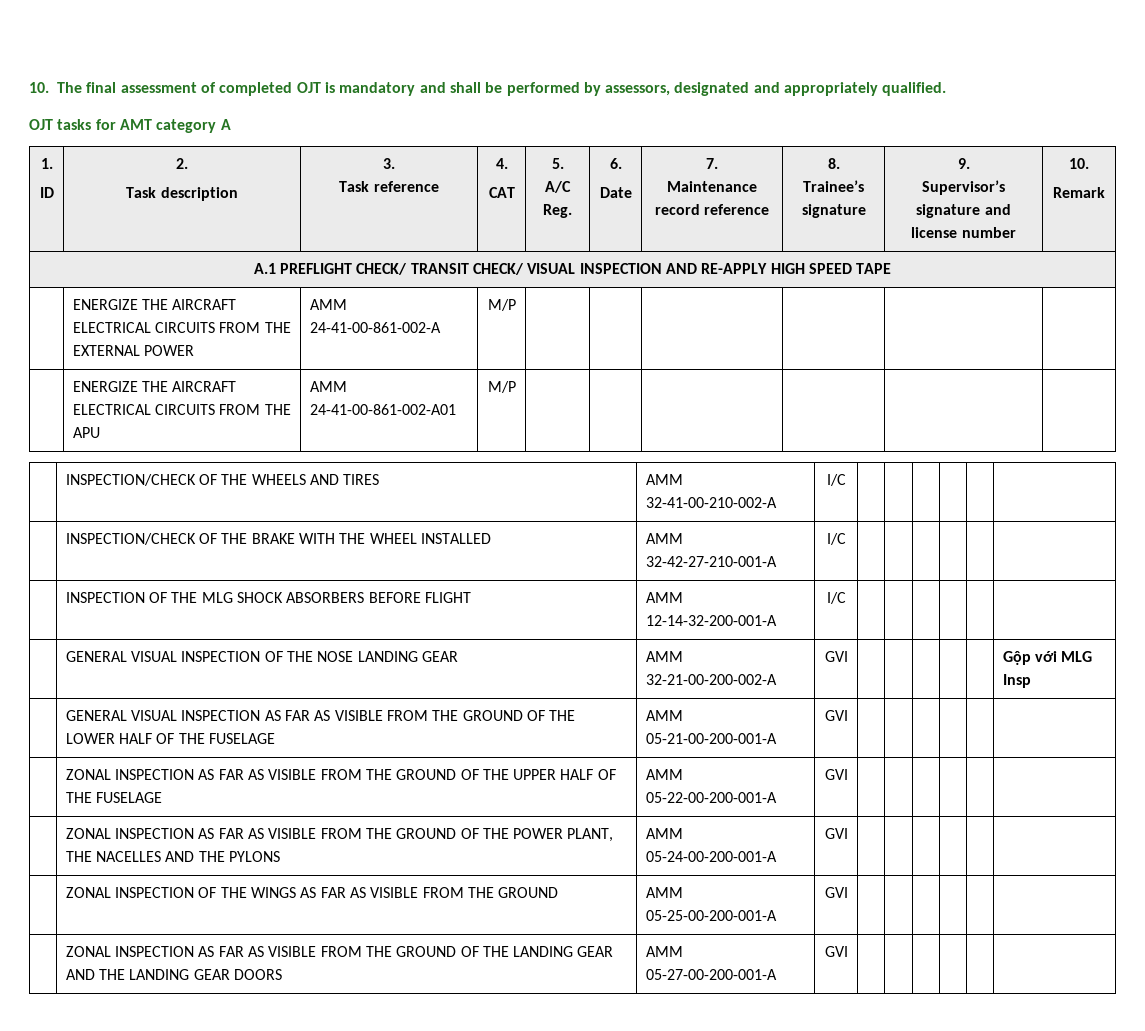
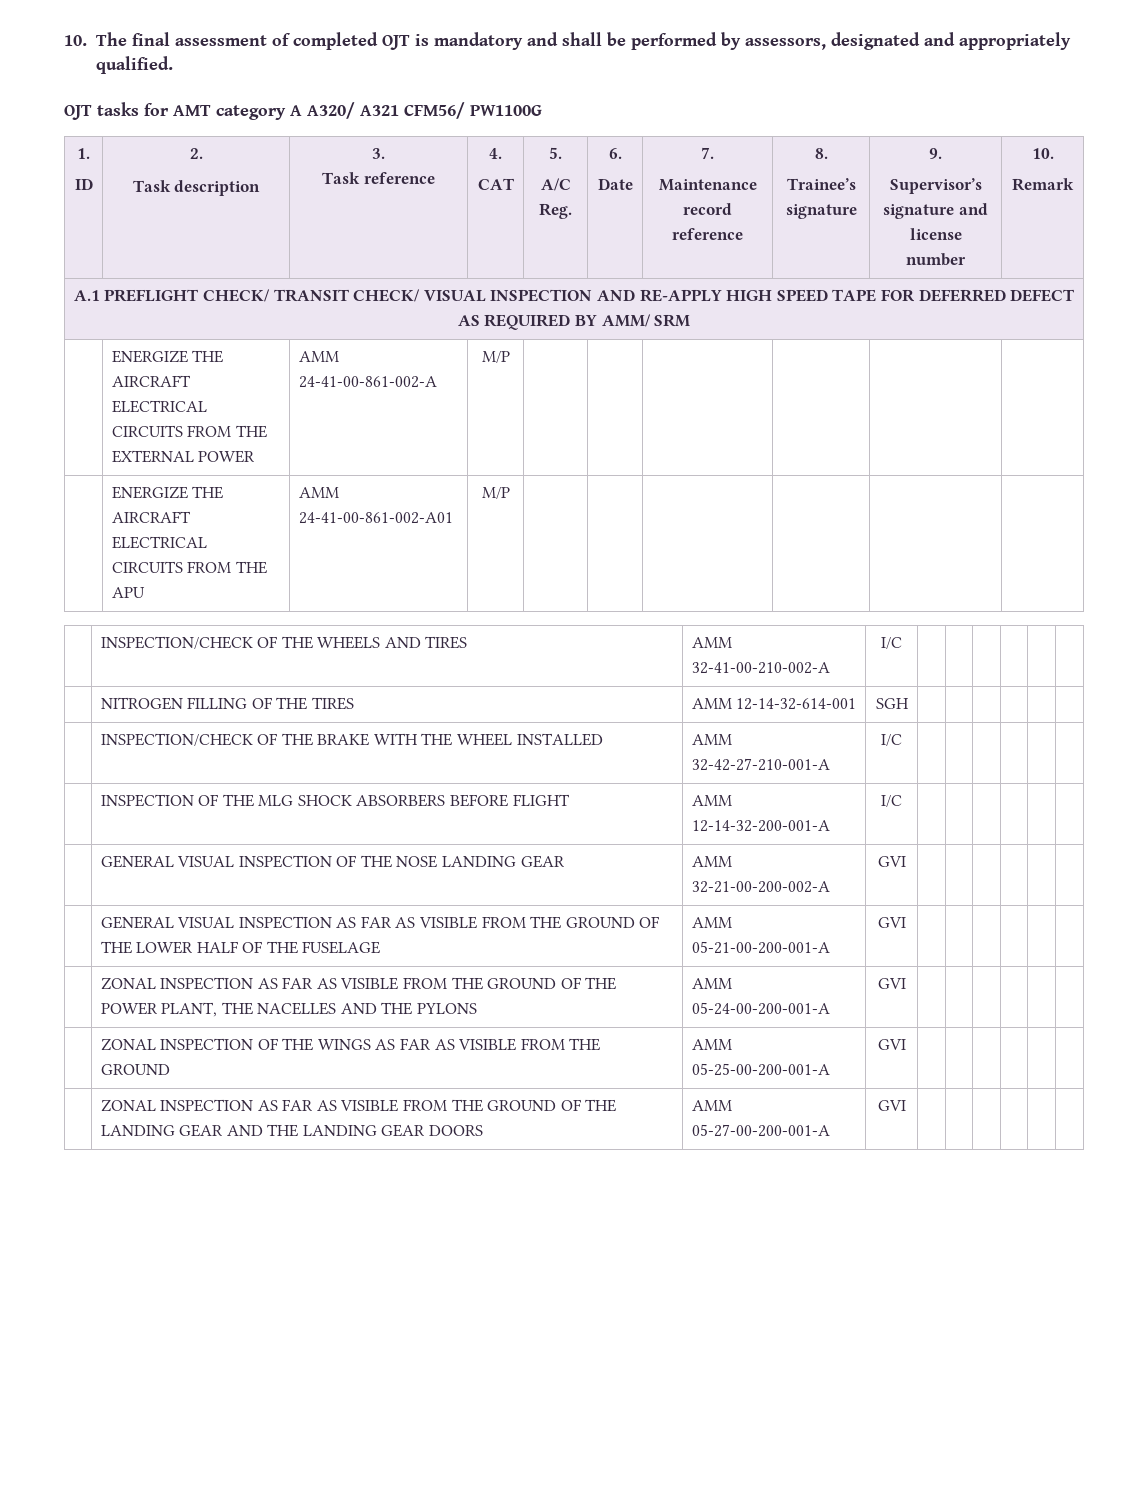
(231, 124) none -> [307,102,542,119] A320/ A321 CFM56/ PW1100G
(892, 268) none -> [880,289,1075,302] [457,314,691,330] FOR DEFERRED DEFECT AS REQUIRED BY AMM/ SRM
(846, 480) none -> [100,697,354,710] [691,698,857,710] [875,698,909,709] // | NITROGEN FILLING OF THE TIRES | AMM 12-14-32-614-001 | SGH | | | | | |
[1002,651,1093,665] [1002,674,1031,688] Gộp với MLG Insp -> (906, 861) none
[65,769,616,780] [65,792,162,803] [645,769,683,780] [645,792,777,803] [824,769,848,780] // | ZONAL INSPECTION AS FAR AS VISIBLE FROM THE GROUND OF THE UPPER HALF OF THE FUSELAGE | AMM 05-22-00-200-001-A | GVI | | | | | | -> (906, 922) none

